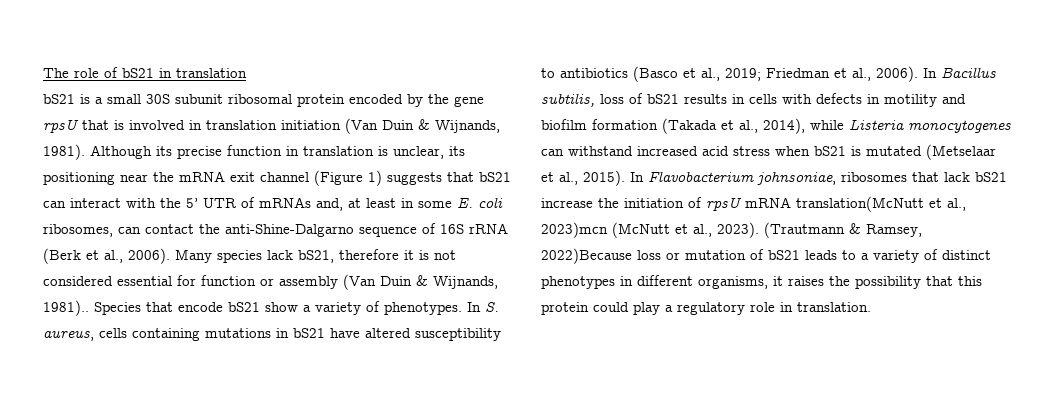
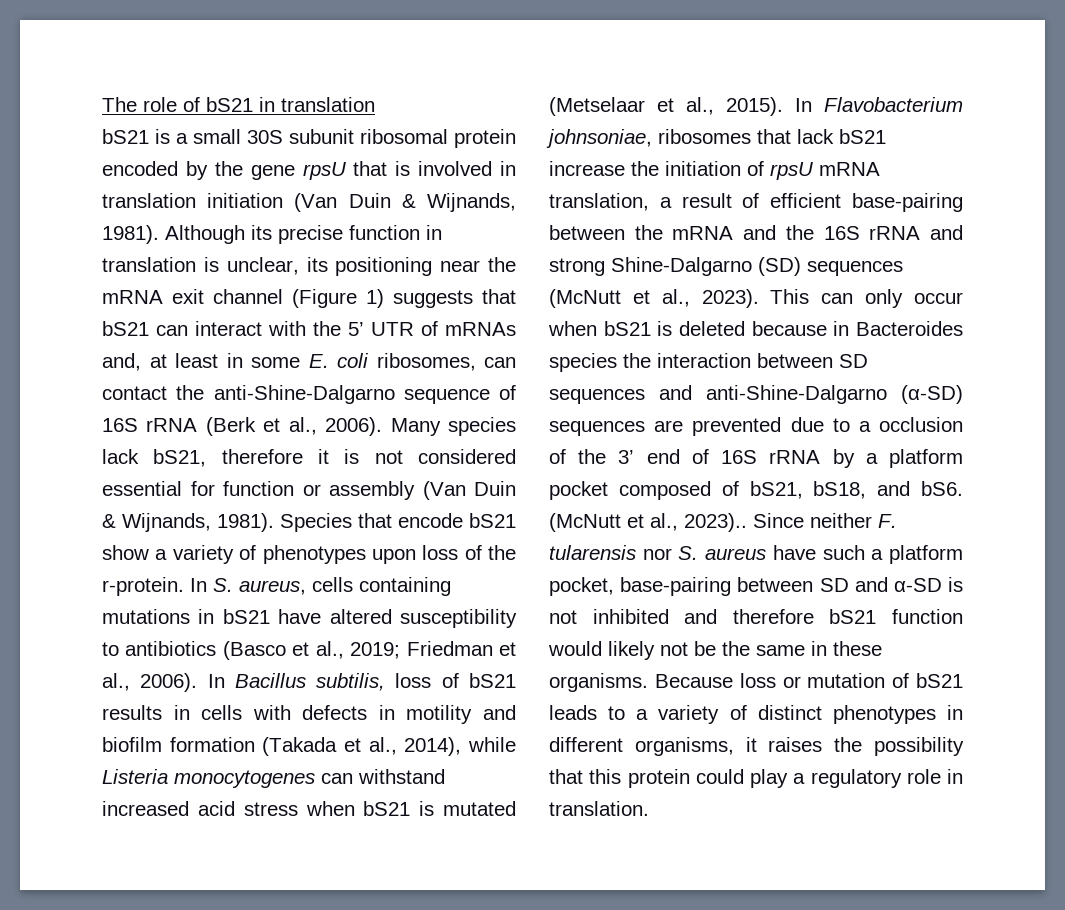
[43,300,89,316] 1981).. -> [217,513,274,532] 1981).
[384,302,462,315] phenotypes. -> [262,545,516,564] [102,577,184,596] phenotypes upon loss of the r-protein.
[796,196,966,212] [541,222,922,238] [541,248,632,264] translation(McNutt et al., 2023)mcn (McNutt et al., 2023). (Trautmann & Ramsey, 2022)Because -> [549,193,963,212] [549,225,963,240] [549,257,903,276] [549,289,963,308] [548,321,963,336] [549,353,868,372] [549,385,963,404] [549,417,963,436] [549,449,963,468] [549,481,963,500] [549,513,897,532] [549,545,963,564] [549,577,964,596] [549,609,963,624] [548,641,882,660] [549,673,733,692] translation, a result of efficient base-pairing between the mRNA and the 16S rRNA and strong Shine-Dalgarno (SD) sequences (McNutt et al., 2023). This can only occur when bS21 is deleted because in Bacteroides species the interaction between SD sequences and anti-Shine-Dalgarno (α-SD) sequences are prevented due to a occlusion of the 3’ end of 16S rRNA by a platform pocket composed of bS21, bS18, and bS6. (McNutt et al., 2023).. Since neither F. tularensis nor S. aureus have such a platform pocket, base-pairing between SD and α-SD is not inhibited and therefore bS21 function would likely not be the same in these organisms. Because

